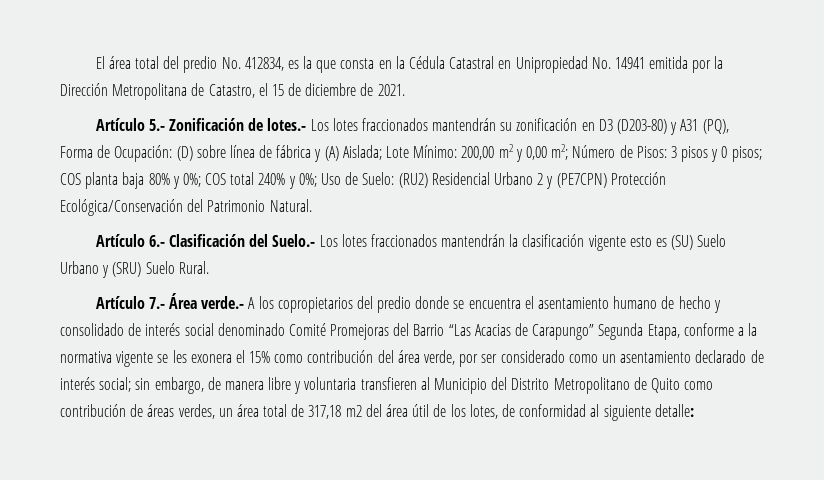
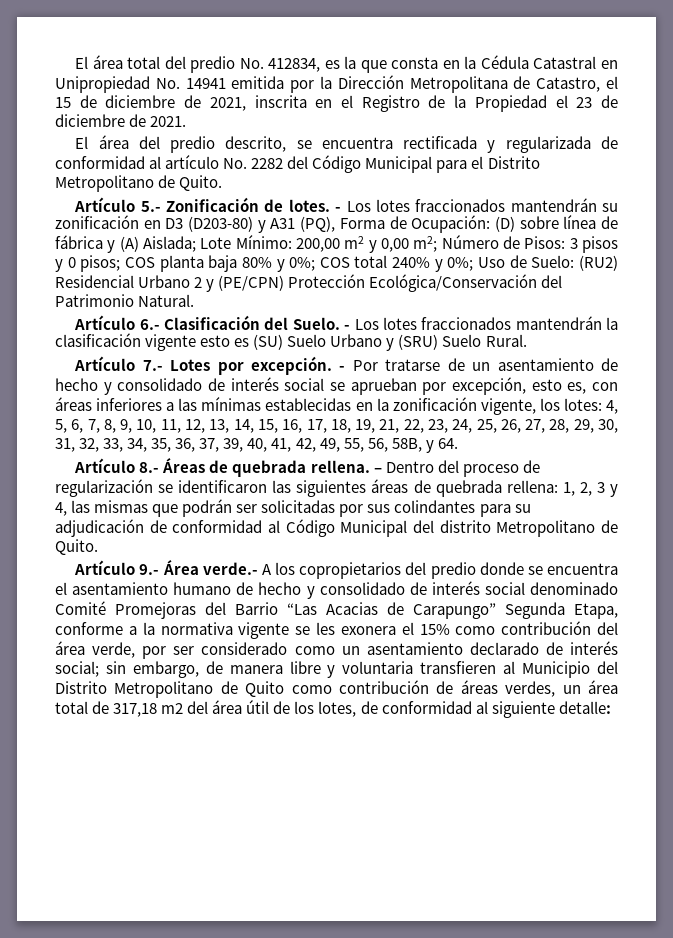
[377,84,405,96] 2021. -> [209,95,618,112] [55,114,187,127] [75,135,618,153] [55,155,540,173] [55,175,223,192] 2021, inscrita en el Registro de la Propiedad el 23 de diciembre de 2021. // El área del predio descrito, se encuentra rectificada y regularizada de conformidad al artículo No. 2282 del Código Municipal para el Distrito Metropolitano de Quito.
[267,118,307,131] lotes.- -> [288,199,342,212] lotes. -
[556,173,607,188] (PE7CPN) -> [218,275,285,291] (PE/CPN)
[272,234,316,247] Suelo.- -> [292,317,351,330] Suelo. -
(165, 303) none -> [170,356,618,375] [55,377,618,395] [55,397,618,415] [55,419,618,433] [55,438,458,453] [74,458,540,477] [55,479,619,497] [55,499,531,517] [55,519,618,537] [55,539,98,555] [74,560,160,575] Lotes por excepción. - Por tratarse de un asentamiento de hecho y consolidado de interés social se aprueban por excepción, esto es, con áreas inferiores a las mínimas establecidas en la zonificación vigente, los lotes: 4, 5, 6, 7, 8, 9, 10, 11, 12, 13, 14, 15, 16, 17, 18, 19, 21, 22, 23, 24, 25, 26, 27, 28, 29, 30, 31, 32, 33, 34, 35, 36, 37, 39, 40, 41, 42, 49, 55, 56, 58B, y 64. // Artículo 8.- Áreas de quebrada rellena. – Dentro del proceso de regularización se identificaron las siguientes áreas de quebrada rellena: 1, 2, 3 y 4, las mismas que podrán ser solicitadas por sus colindantes para su adjudicación de conformidad al Código Municipal del distrito Metropolitano de Quito. // Artículo 9.-

